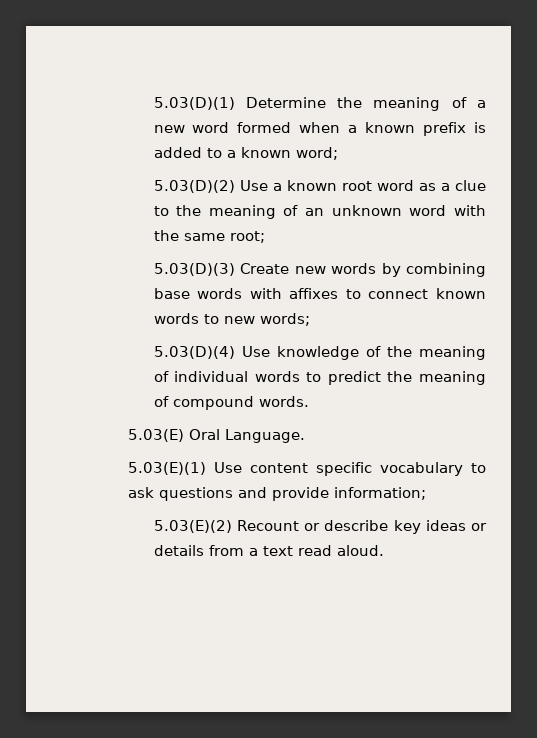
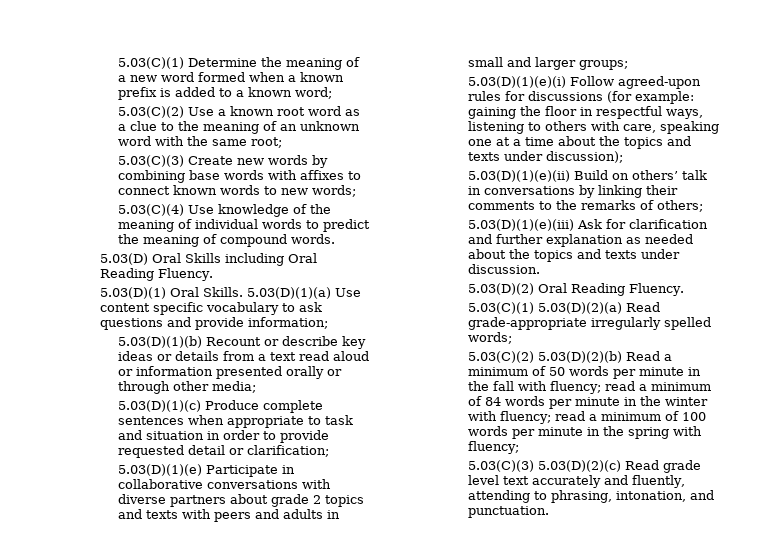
[153,97,235,110] 5.03(D)(1) -> [118,57,185,69] 5.03(C)(1)
[153,180,235,193] 5.03(D)(2) -> [118,106,185,118] 5.03(C)(2)
[153,263,235,276] 5.03(D)(3) -> [118,155,185,167] 5.03(C)(3)
[153,346,235,359] 5.03(D)(4) -> [118,204,185,216] 5.03(C)(4)
[127,429,305,443] [127,462,206,475] 5.03(E) Oral Language. // 5.03(E)(1) -> [99,253,317,266] [99,268,213,281] [99,287,331,299] 5.03(D) Oral Skills including Oral Reading Fluency. // 5.03(D)(1) Oral Skills. 5.03(D)(1)(a)
[153,520,232,533] 5.03(E)(2) -> [118,336,203,348] 5.03(D)(1)(b)
[336,545,384,556] aloud. -> [333,351,370,361] [118,366,343,379] [118,381,257,394] [118,400,324,413] [118,415,354,428] [118,430,330,443] [118,445,330,458] [118,464,296,477] [118,479,332,489] [118,494,365,507] [118,509,341,522] [468,57,629,70] [468,76,702,89] [468,91,695,104] [468,106,704,119] [468,121,720,134] [468,136,692,149] [468,151,624,163] [468,170,708,182] [468,185,679,198] [468,200,704,212] [468,219,709,231] [468,234,694,247] [468,249,681,262] [468,264,541,274] [468,283,685,296] [468,302,661,314] [468,317,712,330] [468,332,513,344] [468,351,673,363] [468,366,702,379] [468,381,712,394] [468,396,709,409] [468,411,707,424] [468,426,703,439] [468,441,520,454] [468,460,702,473] [468,475,686,488] [468,490,715,503] [468,506,550,518] aloud or information presented orally or through other media; // 5.03(D)(1)(c) Produce complete sentences when appropriate to task and situation in order to provide requested detail or clarification; // 5.03(D)(1)(e) Participate in collaborative conversations with diverse partners about grade 2 topics and texts with peers and adults in small and larger groups; // 5.03(D)(1)(e)(i) Follow agreed-upon rules for discussions (for example: gaining the floor in respectful ways, listening to others with care, speaking one at a time about the topics and texts under discussion); // 5.03(D)(1)(e)(ii) Build on others’ talk in conversations by linking their comments to the remarks of others; // 5.03(D)(1)(e)(iii) Ask for clarification and further explanation as needed about the topics and texts under discussion. // 5.03(D)(2) Oral Reading Fluency. // 5.03(C)(1) 5.03(D)(2)(a) Read grade-appropriate irregularly spelled words; // 5.03(C)(2) 5.03(D)(2)(b) Read a minimum of 50 words per minute in the fall with fluency; read a minimum of 84 words per minute in the winter with fluency; read a minimum of 100 words per minute in the spring with fluency; // 5.03(C)(3) 5.03(D)(2)(c) Read grade level text accurately and fluently, attending to phrasing, intonation, and punctuation.

